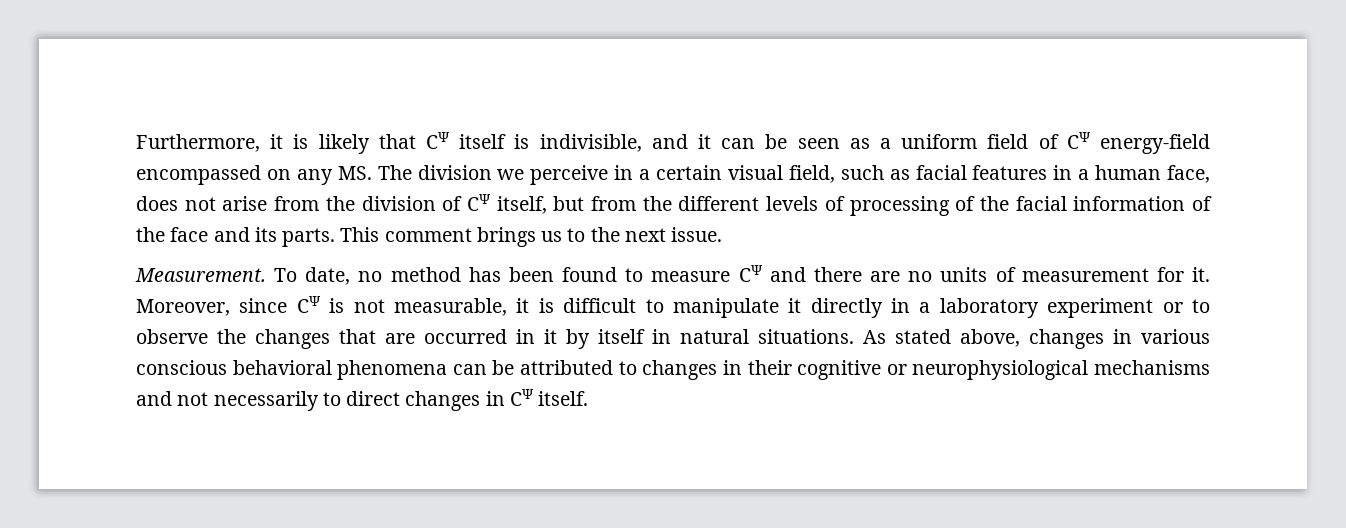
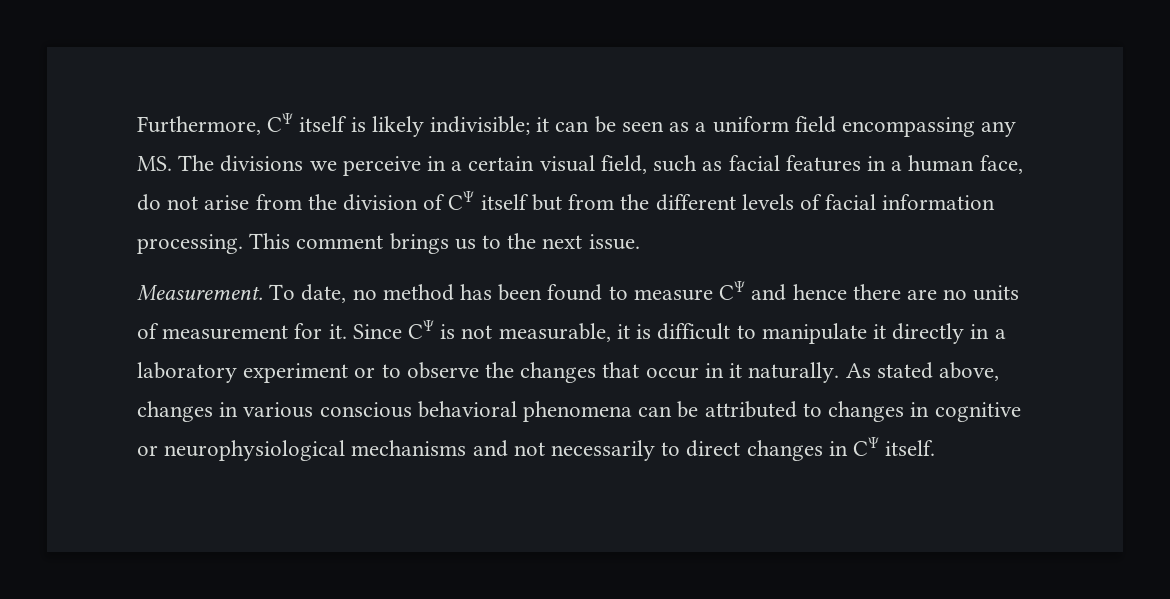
[270,134,416,154] it is likely that -> (261, 125) none
[539,134,688,152] indivisible, and -> [371,116,531,137] likely indivisible;
[1038,132,1211,154] [136,165,291,185] of CΨ energy-field encompassed on -> [841,117,975,137] encompassing
[417,165,492,180] division -> [220,155,304,172] divisions
[136,196,178,211] does -> [137,194,161,211] do
[496,196,547,214] itself, -> [480,194,529,210] itself
[849,196,1213,216] [136,227,336,247] processing of the facial information of the face and its parts. -> [825,194,996,210] [137,234,243,254] facial information processing.
(806, 274) none -> [792,284,847,300] hence
[136,298,288,316] Moreover, since -> [352,324,402,339] Since
[385,329,854,349] are occurred in it by itself in natural situations. -> [645,362,840,383] occur in it naturally.
[747,360,792,375] their -> (930, 409) none

